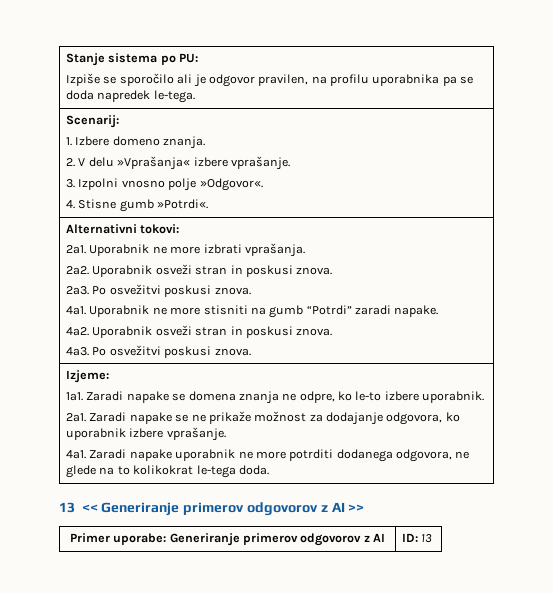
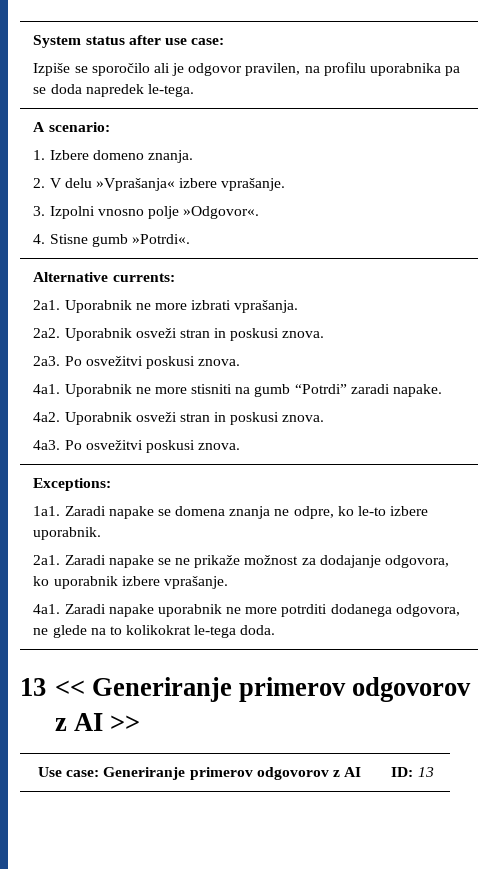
[66,53,199,66] Stanje sistema po PU: -> [33,35,225,48] System status after use case:
[66,115,120,128] Scenarij: -> [33,122,110,132] A scenario:
[66,224,180,234] Alternativni tokovi: -> [33,272,175,282] Alternative currents:
[66,370,110,383] Izjeme: -> [33,478,112,491] Exceptions:
[69,533,167,545] Primer uporabe: -> [37,767,100,777] Use case:

